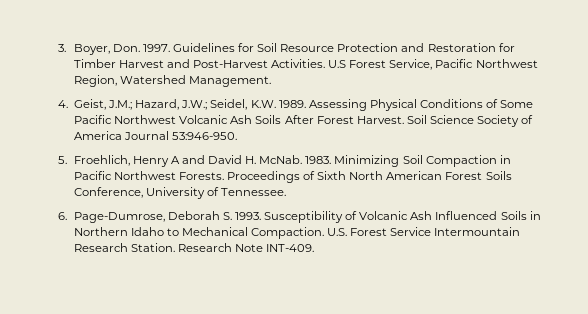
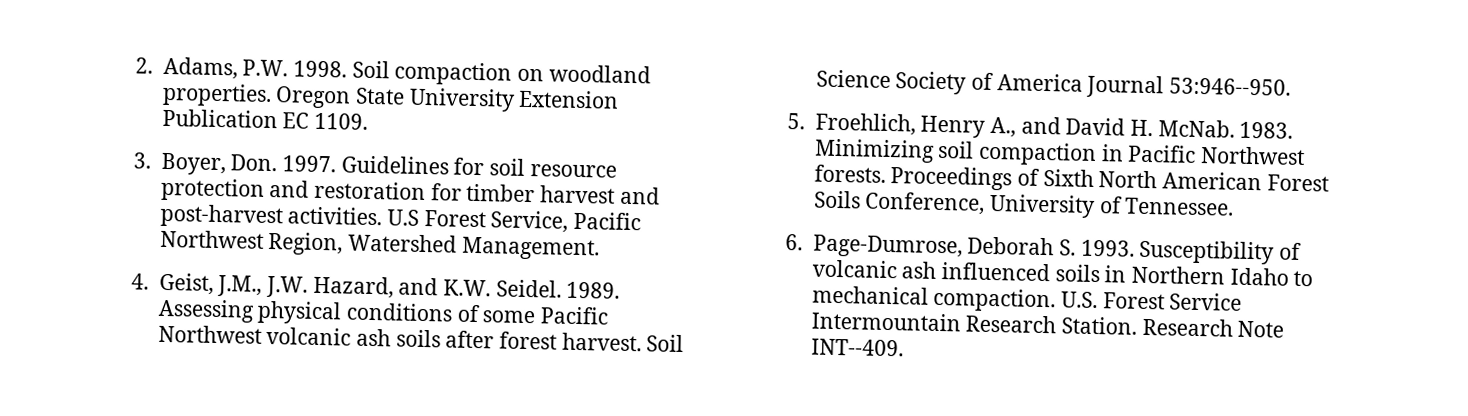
(58, 48) none -> [135,56,651,86] [161,82,620,112] [161,108,369,130] 2. Adams, P.W. 1998. Soil compaction on woodland properties. Oregon State University Extension Publication EC 1109. //
[257,43,515,52] [73,59,325,68] Soil Resource Protection and Restoration for Timber Harvest and Post-Harvest Activities. -> [489,158,617,178] [160,177,660,205] [159,203,383,229] soil resource protection and restoration for timber harvest and post-harvest activities.
[108,99,534,111] [74,115,404,124] J.M.; Hazard, J.W.; Seidel, K.W. 1989. Assessing Physical Conditions of Some Pacific Northwest Volcanic Ash Soils After Forest Harvest. -> [217,275,621,299] [157,298,610,325] [157,324,642,352] J.M., J.W. Hazard, and K.W. Seidel. 1989. Assessing physical conditions of some Pacific Northwest volcanic ash soils after forest harvest.
[172,132,238,140] 53:946-950. -> [1169,77,1292,96] 53:946--950.
[170,156,180,164] A -> [990,116,1017,138] A.,
[402,155,497,167] Soil Compaction -> [938,140,1098,167] soil compaction
[178,172,224,180] Forests. -> [813,164,886,183] forests.
[359,211,527,220] Volcanic Ash Influenced Soils -> [811,259,1100,283] volcanic ash influenced soils
[181,227,324,239] Mechanical Compaction. -> [811,285,1057,313] mechanical compaction.
[265,244,314,252] INT-409. -> [810,338,904,357] INT--409.

